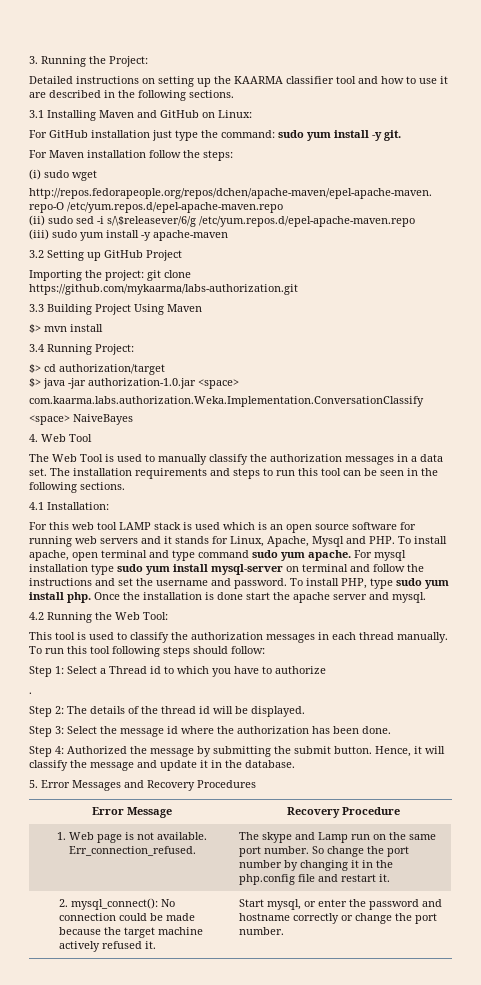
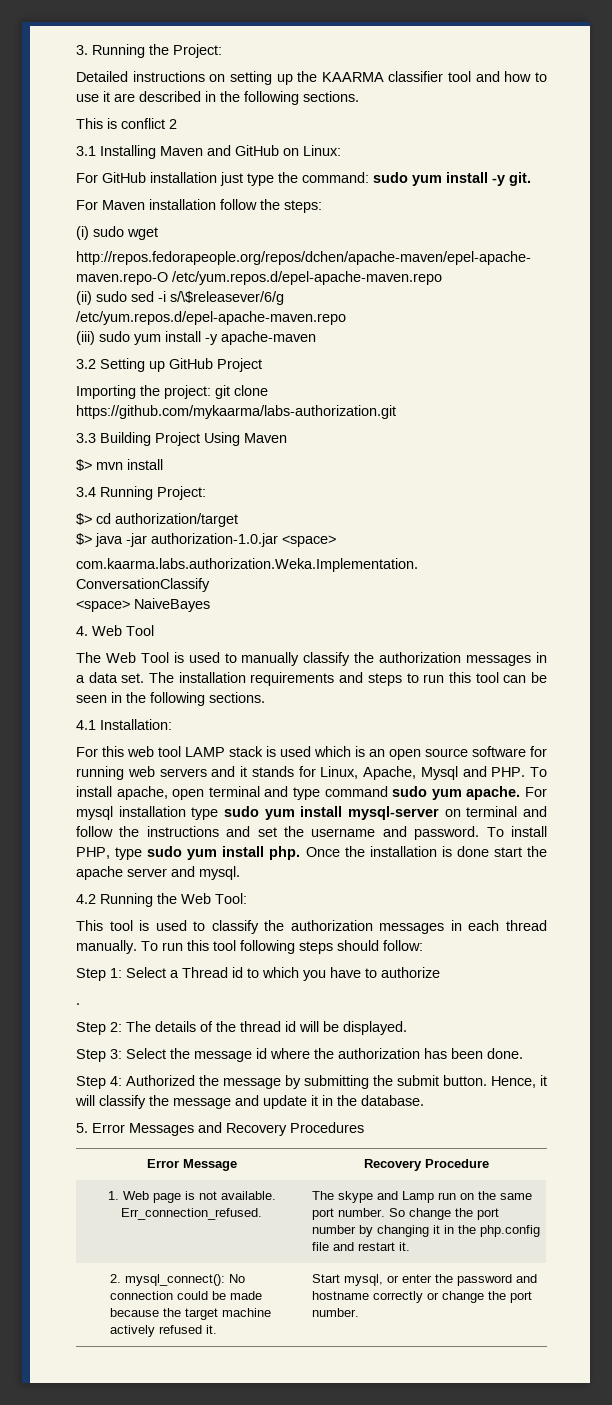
(234, 94) none -> [76,118,177,129] // This is conflict 2

